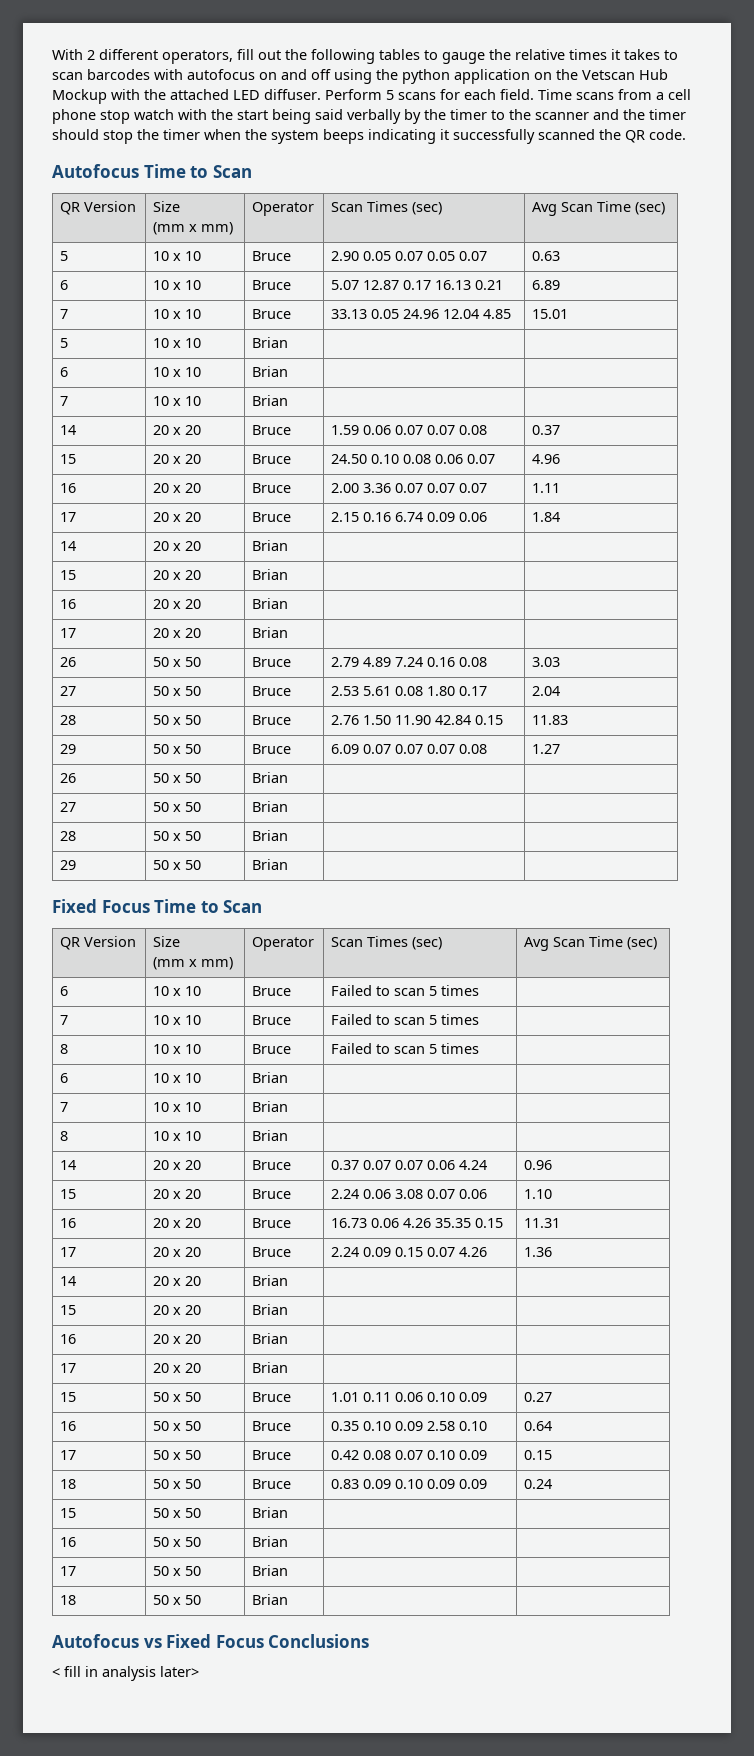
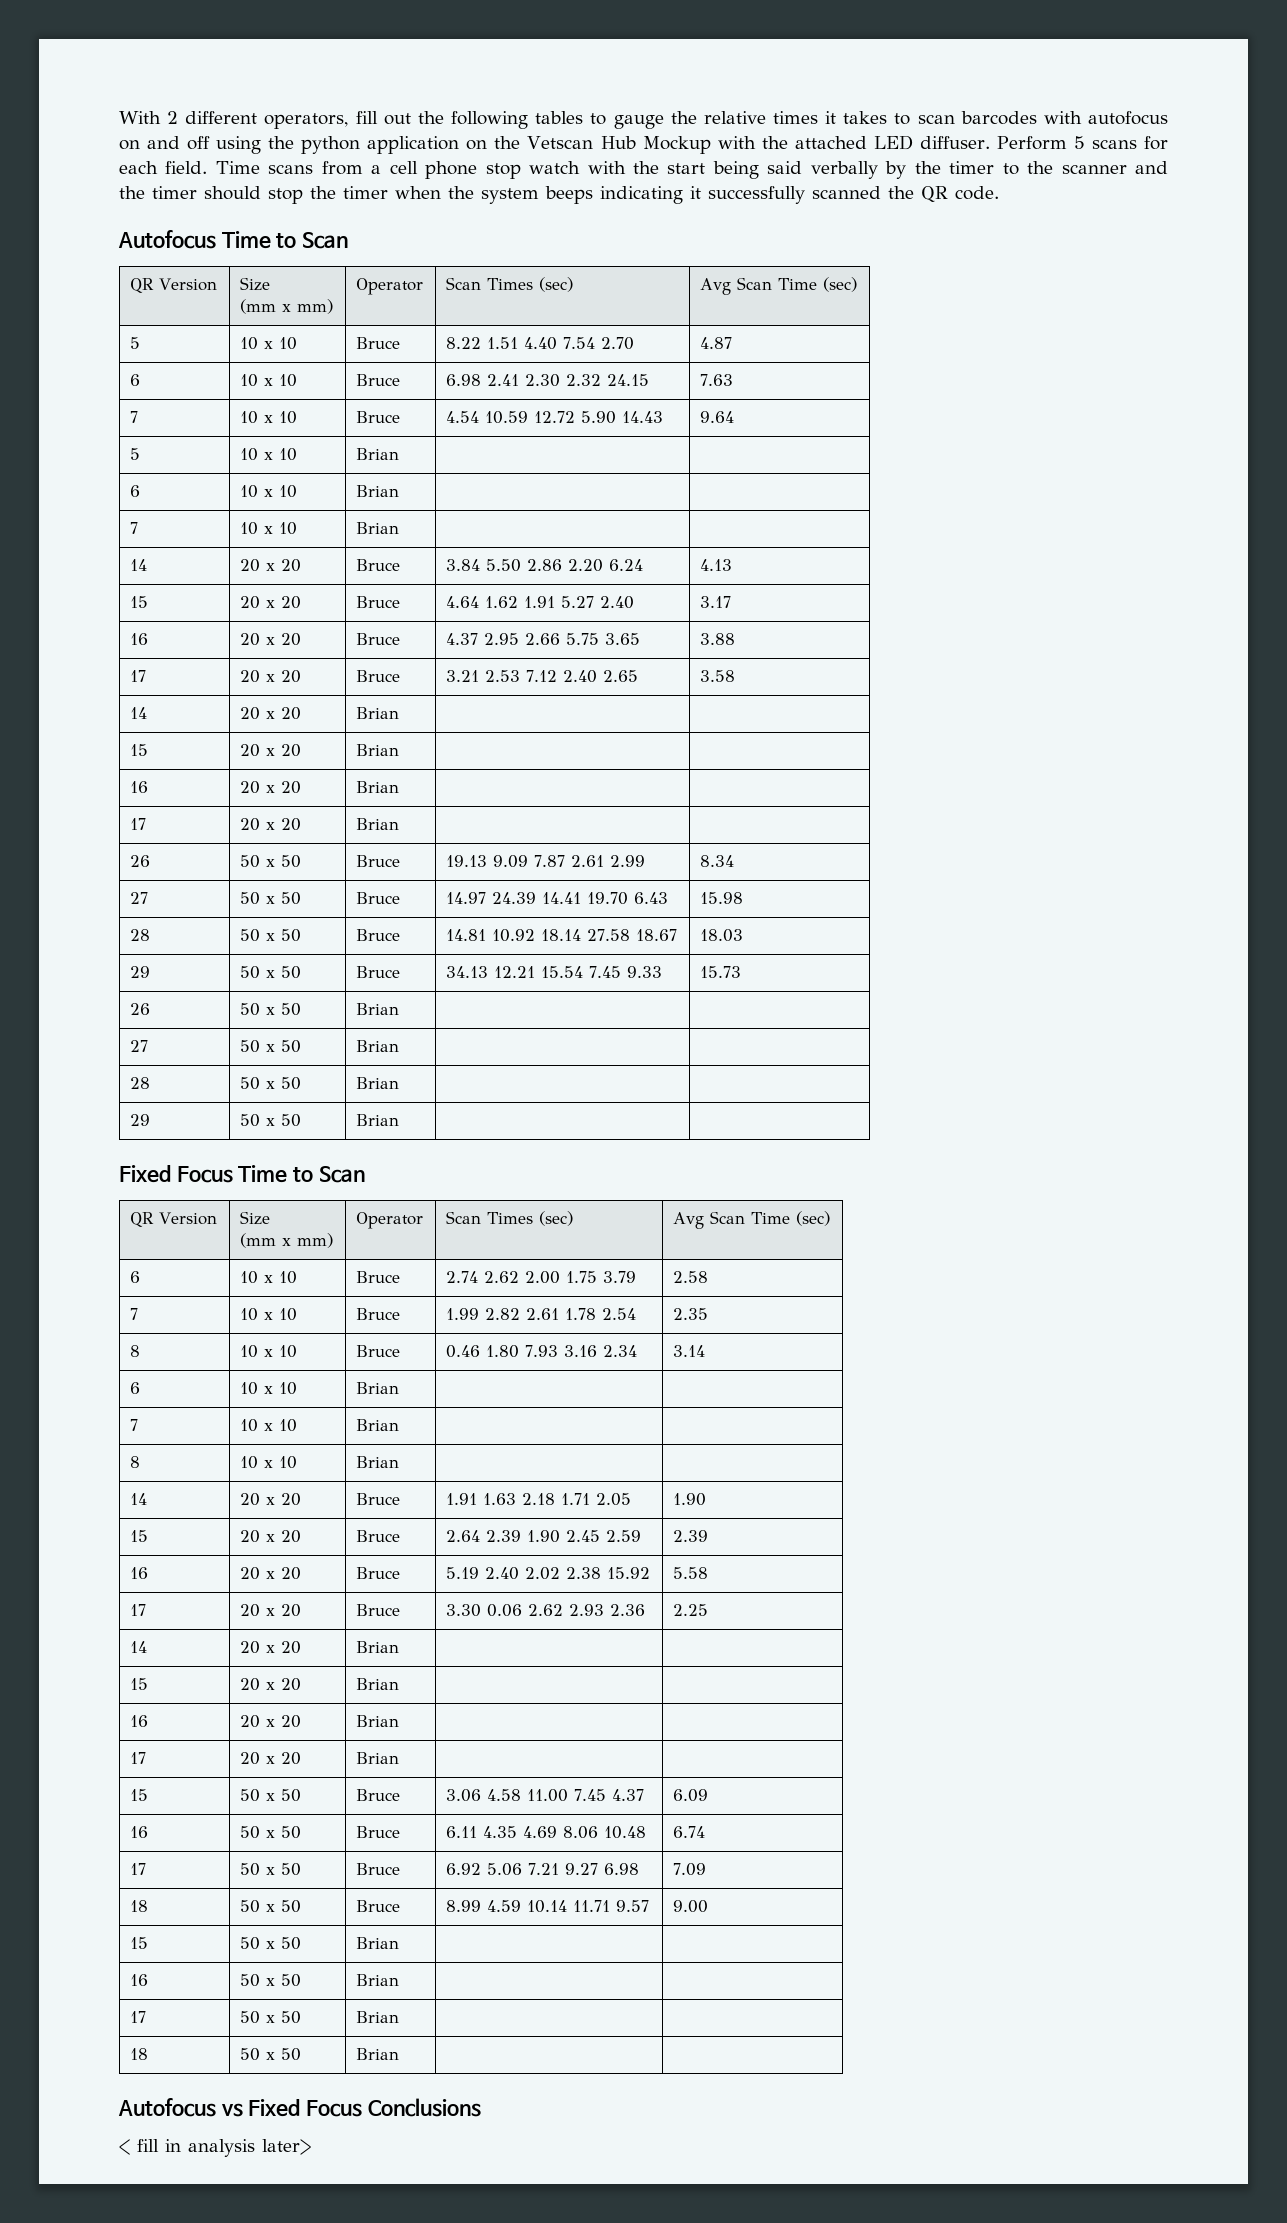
[330,251,487,261] [531,251,560,261] [59,280,68,290] [152,280,201,290] [251,280,291,290] [330,280,503,290] [531,280,560,290] [59,309,68,319] [152,309,201,319] [251,309,291,319] [330,309,511,319] [531,309,568,319] 2.90 0.05 0.07 0.05 0.07 | 0.63 // 6 | 10 x 10 | Bruce | 5.07 12.87 0.17 16.13 0.21 | 6.89 // 7 | 10 x 10 | Bruce | 33.13 0.05 24.96 12.04 4.85 | 15.01 -> [446,337,635,350] [700,337,733,349] [130,374,141,386] [240,374,298,387] [356,374,401,386] [446,374,650,387] [700,374,734,386] [130,411,139,423] [240,411,298,424] [356,411,401,423] [446,411,664,424] [700,411,735,423] 8.22 1.51 4.40 7.54 2.70 | 4.87 // 6 | 10 x 10 | Bruce | 6.98 2.41 2.30 2.32 24.15 | 7.63 // 7 | 10 x 10 | Bruce | 4.54 10.59 12.72 5.90 14.43 | 9.64
[330,425,487,435] [531,425,560,435] [59,454,76,464] [152,454,201,464] [251,454,291,464] [330,454,495,464] [531,454,560,464] [59,483,76,493] [152,483,201,493] [251,483,291,493] [330,483,487,493] [531,483,560,493] [59,512,76,522] [152,512,201,522] [251,512,291,522] [330,512,487,522] [531,512,560,522] 1.59 0.06 0.07 0.07 0.08 | 0.37 // 15 | 20 x 20 | Bruce | 24.50 0.10 0.08 0.06 0.07 | 4.96 // 16 | 20 x 20 | Bruce | 2.00 3.36 0.07 0.07 0.07 | 1.11 // 17 | 20 x 20 | Bruce | 2.15 0.16 6.74 0.09 0.06 | 1.84 -> [446,559,644,572] [700,559,733,571] [130,596,149,608] [240,596,302,609] [356,596,401,608] [446,596,635,609] [700,596,732,608] [130,633,149,645] [240,633,302,646] [356,633,401,645] [446,633,641,645] [700,633,736,645] [130,670,147,682] [240,670,302,683] [356,670,401,682] [446,670,639,683] [700,670,736,682] 3.84 5.50 2.86 2.20 6.24 | 4.13 // 15 | 20 x 20 | Bruce | 4.64 1.62 1.91 5.27 2.40 | 3.17 // 16 | 20 x 20 | Bruce | 4.37 2.95 2.66 5.75 3.65 | 3.88 // 17 | 20 x 20 | Bruce | 3.21 2.53 7.12 2.40 2.65 | 3.58
[330,657,487,667] [531,657,560,667] 2.79 4.89 7.24 0.16 0.08 | 3.03 -> [446,855,646,868] [700,855,735,867] 19.13 9.09 7.87 2.61 2.99 | 8.34
[330,686,487,696] [531,686,560,696] 2.53 5.61 0.08 1.80 0.17 | 2.04 -> [446,892,669,905] [700,892,744,904] 14.97 24.39 14.41 19.70 6.43 | 15.98
[330,715,503,725] [531,715,568,725] 2.76 1.50 11.90 42.84 0.15 | 11.83 -> [446,929,678,942] [700,929,744,942] 14.81 10.92 18.14 27.58 18.67 | 18.03
[330,744,487,754] [531,744,560,754] 6.09 0.07 0.07 0.07 0.08 | 1.27 -> [446,966,663,978] [700,966,742,978] 34.13 12.21 15.54 7.45 9.33 | 15.73
[330,985,479,996] [59,1015,68,1025] [152,1015,201,1025] [251,1015,291,1025] [330,1014,479,1025] Failed to scan 5 times | // 7 | 10 x 10 | Bruce | Failed to scan 5 times | -> [446,1271,637,1284] [673,1271,709,1283] [130,1308,139,1320] [240,1308,298,1321] [356,1308,401,1320] [446,1308,637,1320] [673,1308,709,1320] 2.74 2.62 2.00 1.75 3.79 | 2.58 // 7 | 10 x 10 | Bruce | 1.99 2.82 2.61 1.78 2.54 | 2.35
[330,1043,479,1054] Failed to scan 5 times | -> [446,1345,638,1358] [673,1345,706,1357] 0.46 1.80 7.93 3.16 2.34 | 3.14
[330,1160,487,1170] [523,1160,552,1170] [59,1189,76,1199] [152,1189,201,1199] [251,1189,291,1199] [330,1189,487,1199] [523,1189,552,1199] [59,1218,76,1228] [152,1218,201,1228] [251,1218,291,1228] [330,1218,503,1228] [523,1218,560,1228] [59,1247,76,1257] [152,1247,201,1257] [251,1247,291,1257] [330,1247,487,1257] [523,1247,552,1257] 0.37 0.07 0.07 0.06 4.24 | 0.96 // 15 | 20 x 20 | Bruce | 2.24 0.06 3.08 0.07 0.06 | 1.10 // 16 | 20 x 20 | Bruce | 16.73 0.06 4.26 35.35 0.15 | 11.31 // 17 | 20 x 20 | Bruce | 2.24 0.09 0.15 0.07 4.26 | 1.36 -> [446,1493,632,1506] [673,1493,707,1506] [130,1530,149,1542] [240,1530,302,1543] [356,1530,401,1542] [446,1530,642,1543] [673,1530,709,1542] [130,1567,149,1579] [240,1567,302,1580] [356,1567,401,1579] [446,1567,651,1580] [673,1567,709,1579] [130,1604,147,1616] [240,1604,302,1617] [356,1604,401,1616] [446,1604,646,1617] [673,1604,709,1616] 1.91 1.63 2.18 1.71 2.05 | 1.90 // 15 | 20 x 20 | Bruce | 2.64 2.39 1.90 2.45 2.59 | 2.39 // 16 | 20 x 20 | Bruce | 5.19 2.40 2.02 2.38 15.92 | 5.58 // 17 | 20 x 20 | Bruce | 3.30 0.06 2.62 2.93 2.36 | 2.25
[330,1392,487,1402] [523,1392,552,1402] 1.01 0.11 0.06 0.10 0.09 | 0.27 -> [446,1789,645,1802] [673,1789,709,1802] 3.06 4.58 11.00 7.45 4.37 | 6.09
[330,1421,487,1431] [523,1421,552,1431] 0.35 0.10 0.09 2.58 0.10 | 0.64 -> [446,1826,647,1839] [673,1826,706,1838] 6.11 4.35 4.69 8.06 10.48 | 6.74
[330,1450,487,1460] [523,1450,552,1460] 0.42 0.08 0.07 0.10 0.09 | 0.15 -> [446,1863,640,1876] [673,1863,707,1876] 6.92 5.06 7.21 9.27 6.98 | 7.09
[330,1479,487,1489] [523,1479,552,1489] 0.83 0.09 0.10 0.09 0.09 | 0.24 -> [446,1900,650,1913] [673,1900,709,1913] 8.99 4.59 10.14 11.71 9.57 | 9.00

